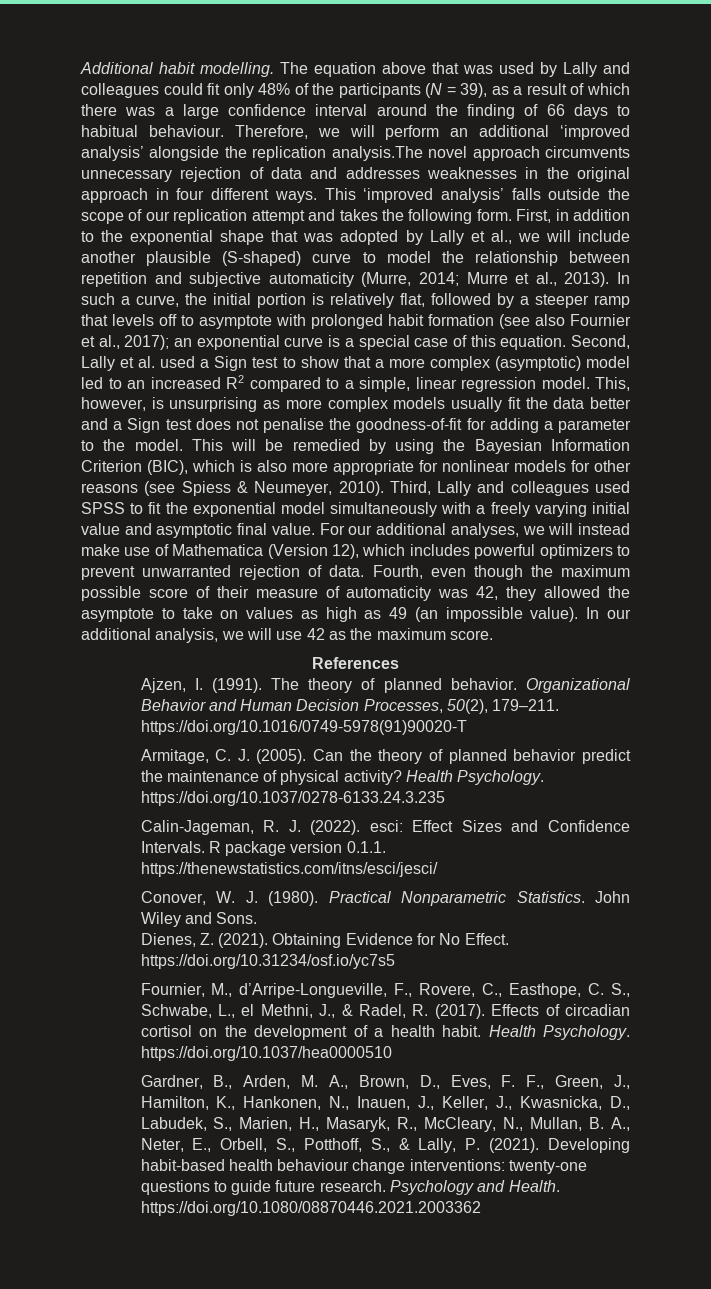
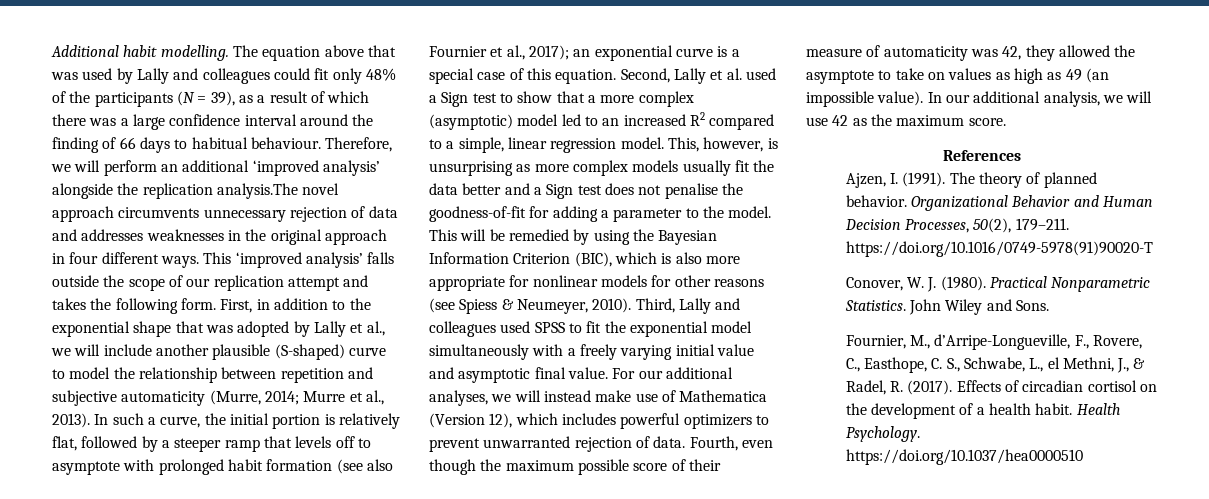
[140,749,631,764] [140,770,545,785] [140,791,445,806] [140,820,630,835] [140,841,386,856] [140,862,438,877] // Armitage, C. J. (2005). Can the theory of planned behavior predict the maintenance of physical activity? Health Psychology. https://doi.org/10.1037/0278-6133.24.3.235 // Calin-Jageman, R. J. (2022). esci: Effect Sizes and Confidence Intervals. R package version 0.1.1. https://thenewstatistics.com/itns/esci/jesci/ -> (1153, 249) none
[140,933,509,948] [140,954,395,969] // Dienes, Z. (2021). Obtaining Evidence for No Effect. https://doi.org/10.31234/osf.io/yc7s5 -> (1049, 305) none
[140,1075,631,1089] [140,1096,630,1110] [140,1117,631,1132] [140,1138,630,1153] [140,1159,588,1174] [140,1180,560,1195] [140,1201,481,1216] // Gardner, B., Arden, M. A., Brown, D., Eves, F. F., Green, J., Hamilton, K., Hankonen, N., Inauen, J., Keller, J., Kwasnicka, D., Labudek, S., Marien, H., Masaryk, R., McCleary, N., Mullan, B. A., Neter, E., Orbell, S., Potthoff, S., & Lally, P. (2021). Developing habit-based health behaviour change interventions: twenty-one questions to guide future research. Psychology and Health. https://doi.org/10.1080/08870446.2021.2003362 -> (1083, 457) none

